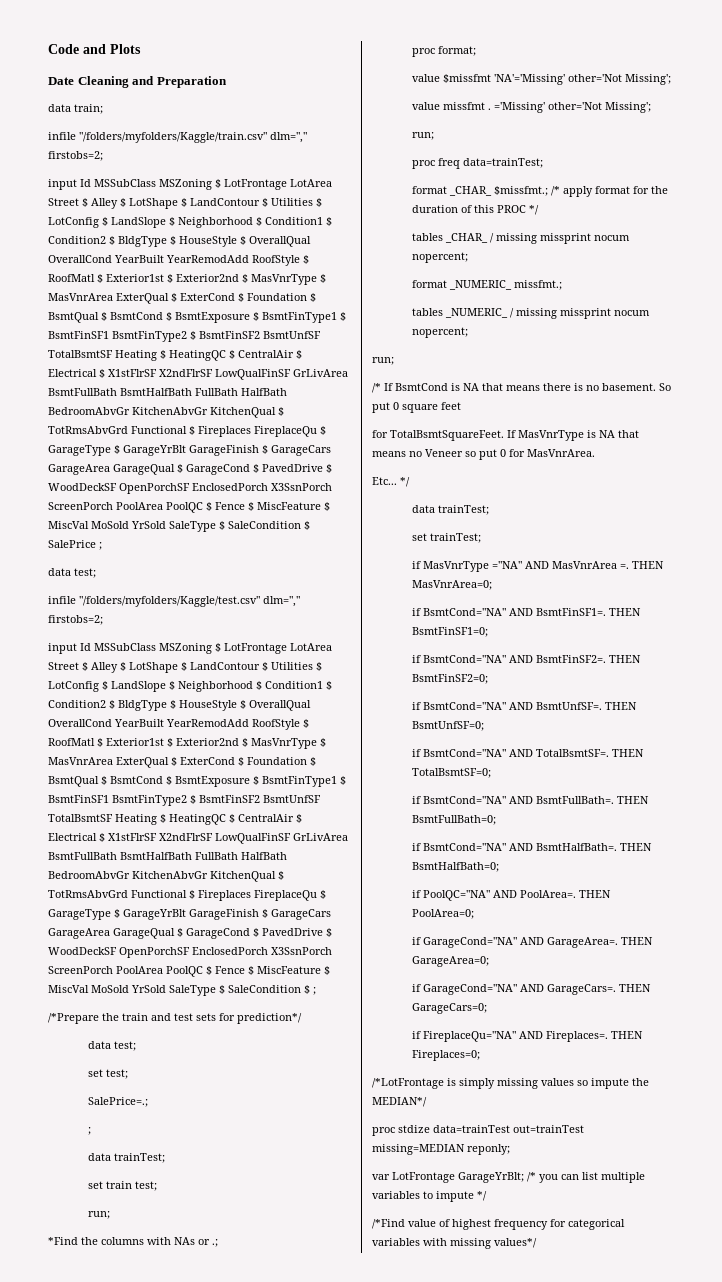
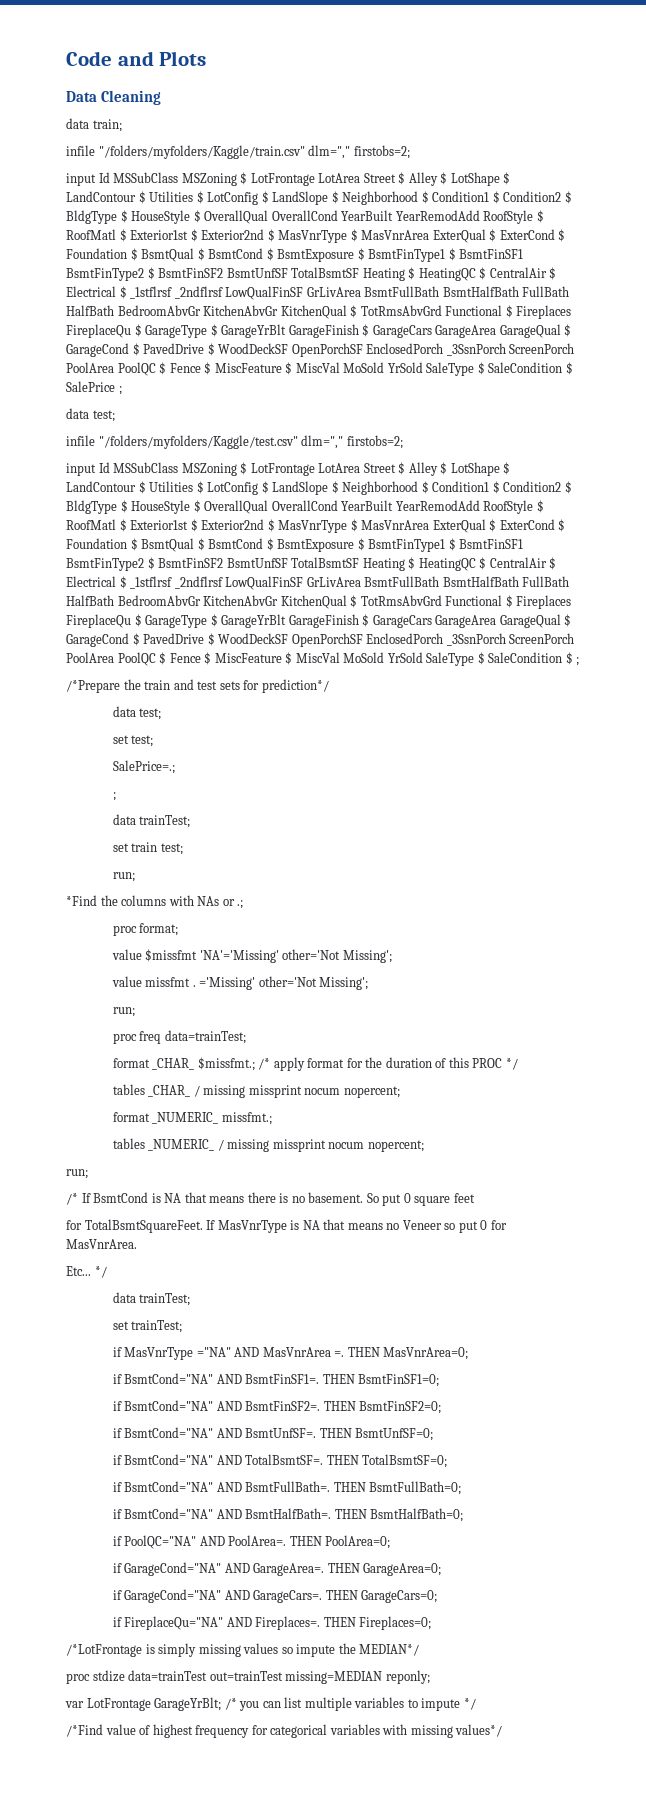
[48,77,74,85] Date -> [66,91,97,102] Data
[132,76,227,88] and Preparation -> (162, 97) none
[108,369,213,377] X1stFlrSF X2ndFlrSF -> [130,286,223,299] _1stflrsf _2ndflrsf
[271,483,332,491] X3SsnPorch -> [446,343,506,356] _3SsnPorch
[108,833,213,841] X1stFlrSF X2ndFlrSF -> [130,576,223,589] _1stflrsf _2ndflrsf
[271,947,332,955] X3SsnPorch -> [446,633,506,646] _3SsnPorch

